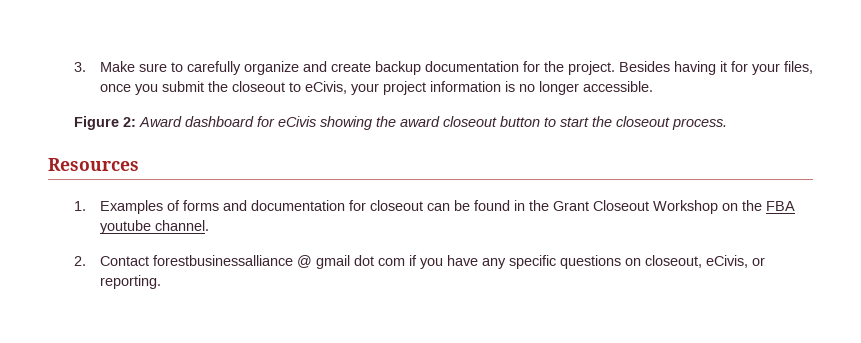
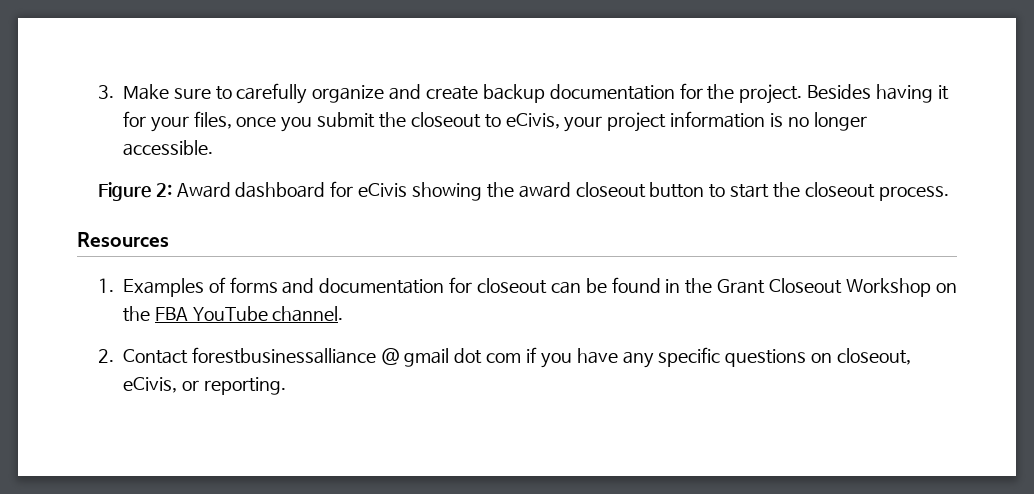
[99,220,151,234] youtube -> [192,306,268,321] YouTube

